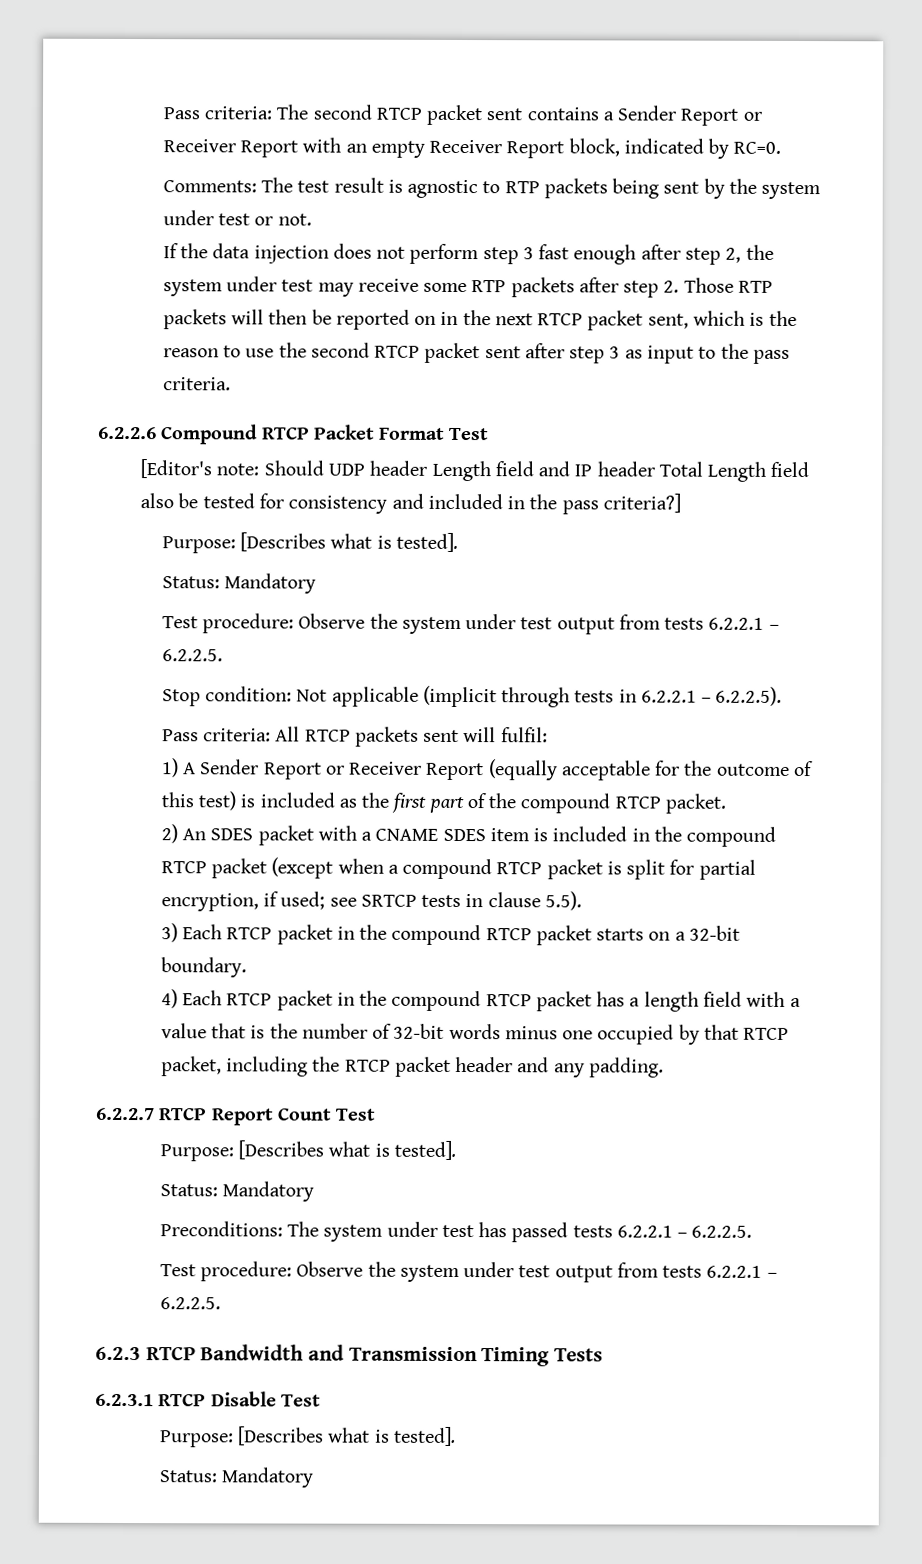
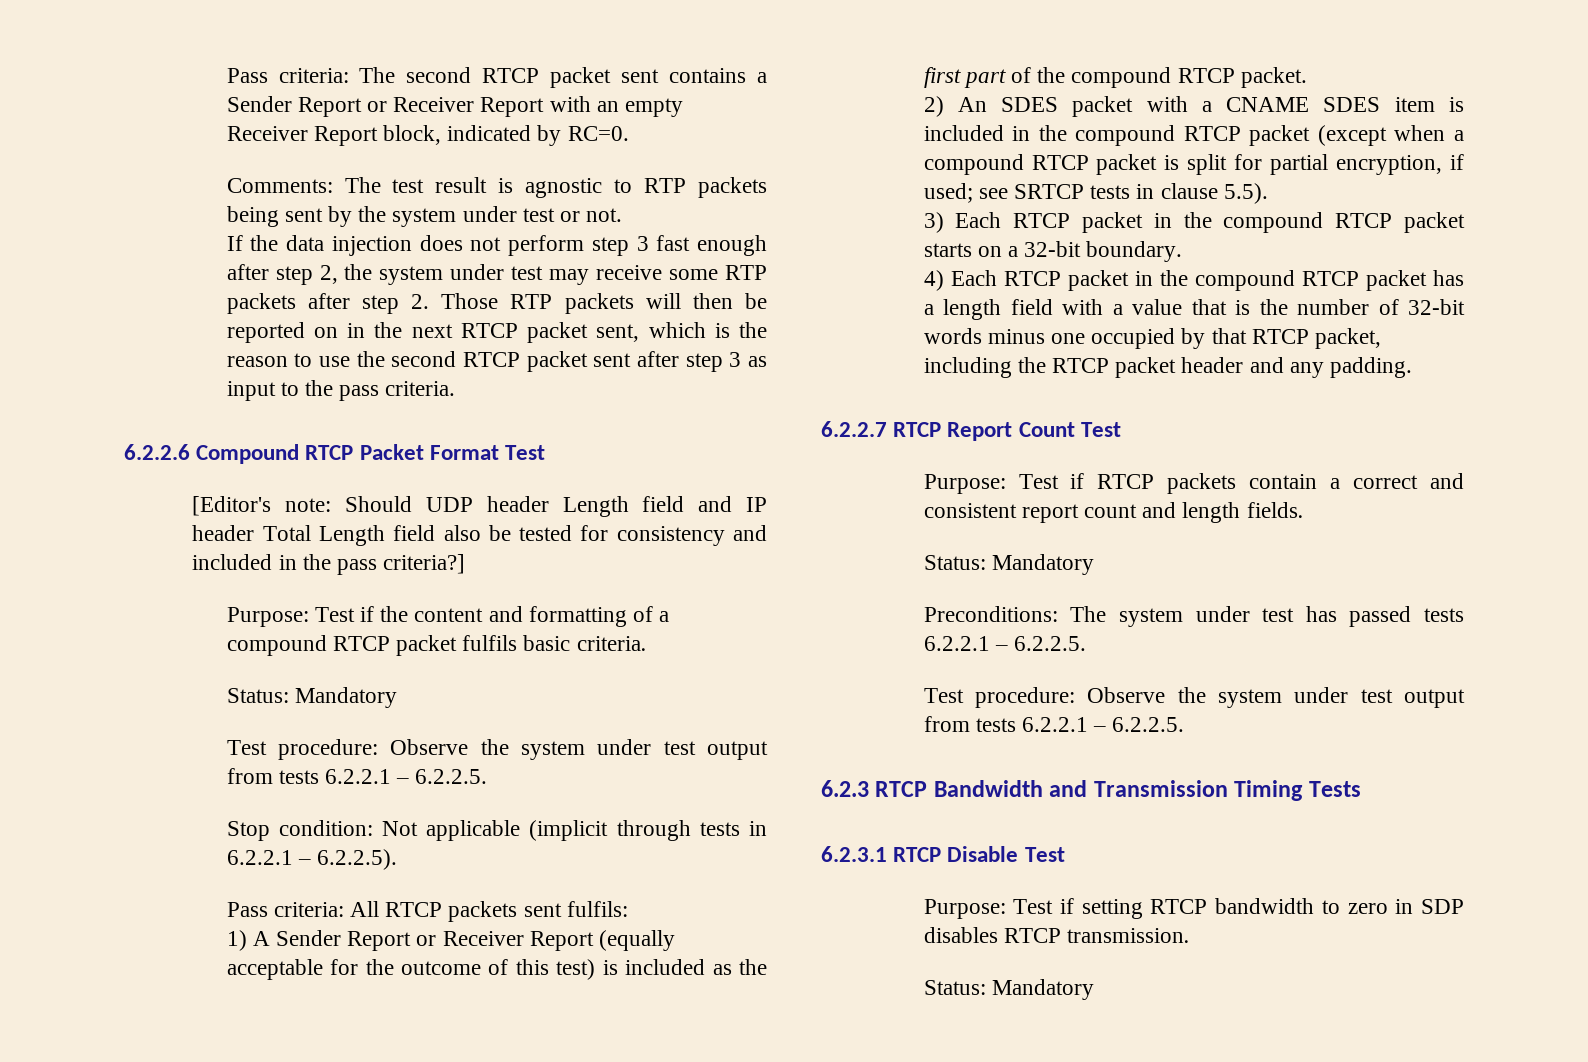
[240,532,458,552] [Describes what is tested]. -> [314,606,670,627] [226,635,647,656] Test if the content and formatting of a compound RTCP packet fulfils basic criteria.
[463,727,548,743] will fulfil: -> [566,901,628,917] fulfils:
[238,1140,456,1160] [Describes what is tested]. -> [1018,473,1464,494] [923,502,1304,523] Test if RTCP packets contain a correct and consistent report count and length fields.
[238,1426,456,1446] [Describes what is tested]. -> [1013,898,1464,919] [923,927,1191,943] Test if setting RTCP bandwidth to zero in SDP disables RTCP transmission.

